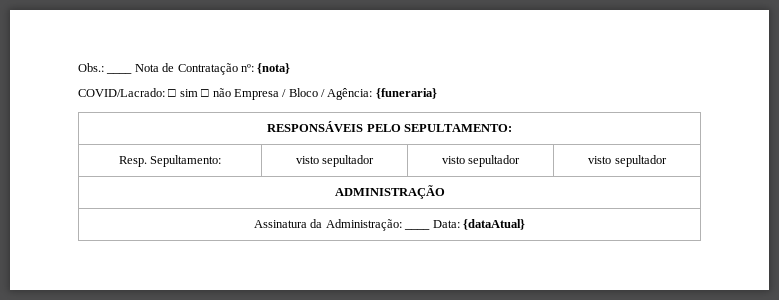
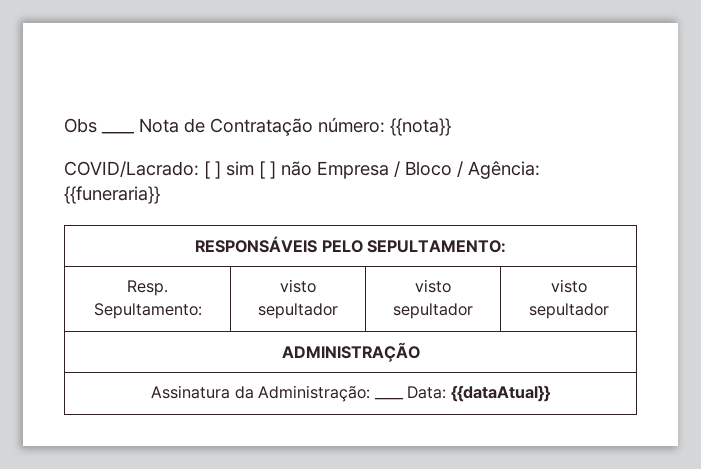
[78,63,104,72] Obs.: -> [64,118,97,133] Obs
[240,63,291,74] nº: {nota} -> [318,117,451,136] número: {{nota}}
[168,89,210,97] □ sim □ -> [204,161,276,179] [ ] sim [ ]
[375,88,437,99] {funeraria} -> [64,186,160,204] {{funeraria}}
[462,219,525,230] {dataAtual} -> [450,385,550,402] {{dataAtual}}

